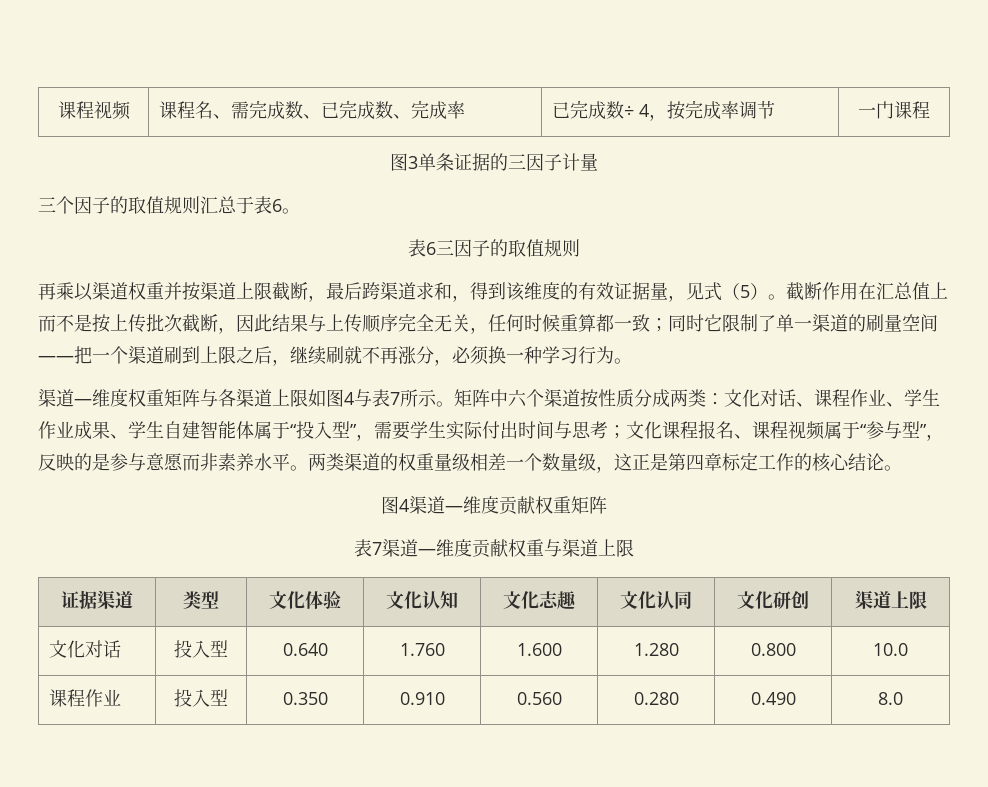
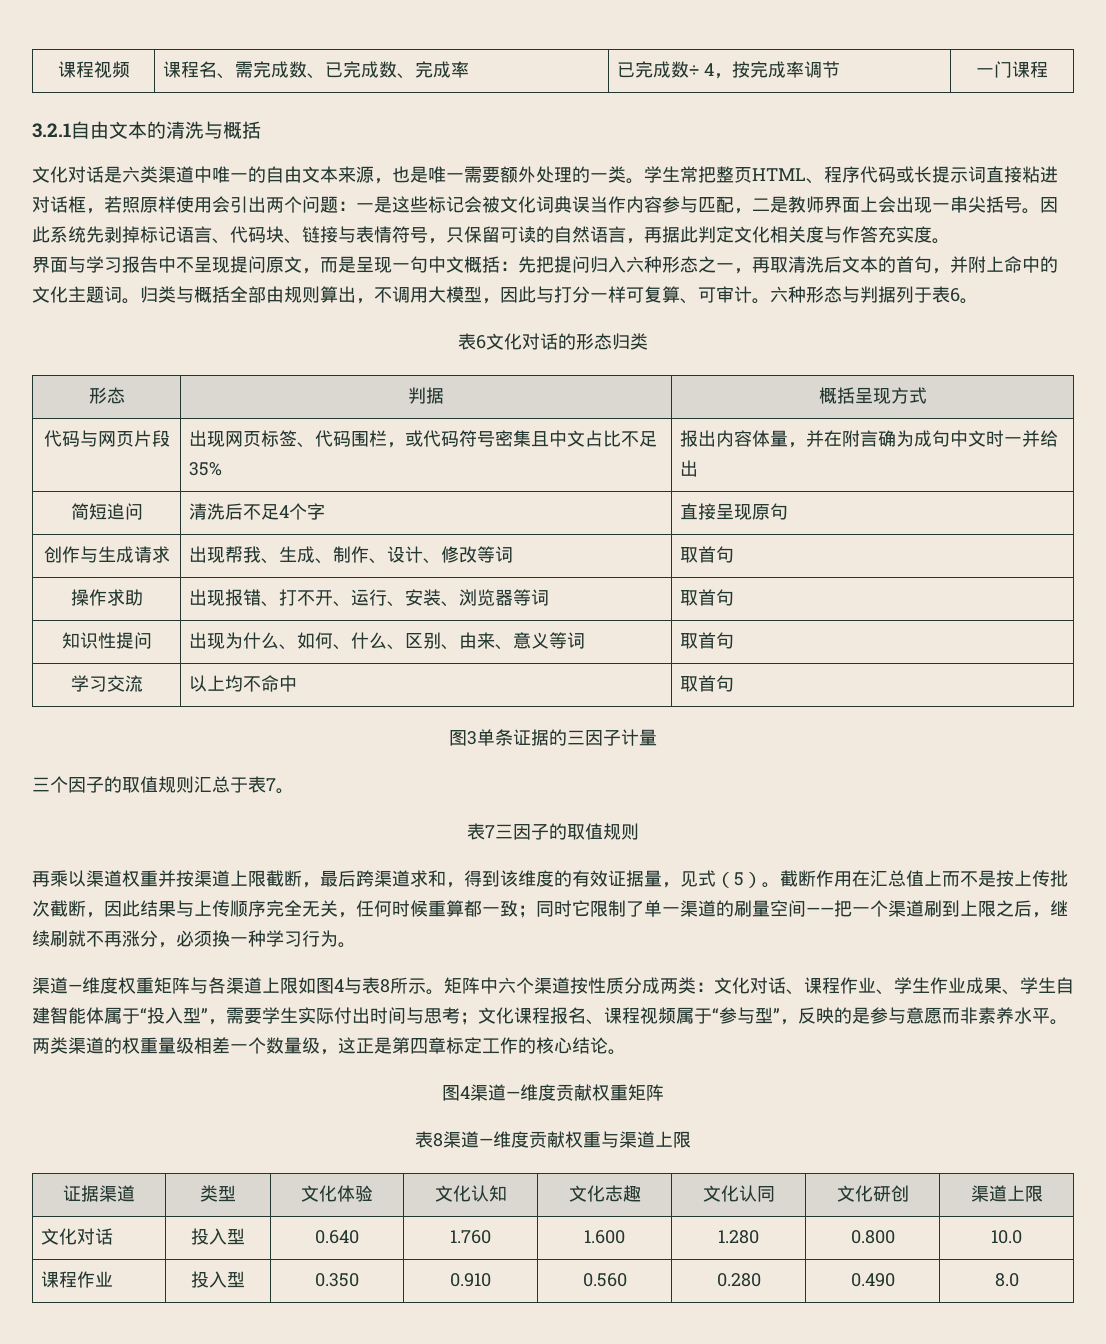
(930, 110) none -> [32,121,261,139] [32,166,1058,184] [32,196,1058,214] [32,226,950,244] [32,256,1058,274] [32,286,978,304] [458,333,648,350] [88,387,125,404] [408,387,444,404] [818,387,927,404] [43,430,170,447] [188,430,657,448] [188,462,222,476] [679,430,1058,448] [679,460,698,477] [70,503,143,520] [188,503,325,520] [679,503,788,520] [43,546,170,563] [188,546,513,564] [679,546,734,563] [70,589,143,606] [188,589,549,607] [679,589,734,606] [61,632,152,649] [188,632,585,650] [679,632,734,649] [70,675,143,692] [188,675,297,692] [679,675,734,692] // 3.2.1自由文本的清洗与概括 // 文化对话是六类渠道中唯一的自由文本来源，也是唯一需要额外处理的一类。学生常把整页HTML、程序代码或长提示词直接粘进对话框，若照原样使用会引出两个问题：一是这些标记会被文化词典误当作内容参与匹配，二是教师界面上会出现一串尖括号。因此系统先剥掉标记语言、代码块、链接与表情符号，只保留可读的自然语言，再据此判定文化相关度与作答充实度。 // 界面与学习报告中不呈现提问原文，而是呈现一句中文概括：先把提问归入六种形态之一，再取清洗后文本的首句，并附上命中的文化主题词。归类与概括全部由规则算出，不调用大模型，因此与打分一样可复算、可审计。六种形态与判据列于表6。 // 表6文化对话的形态归类 // 形态 | 判据 | 概括呈现方式 // 代码与网页片段 | 出现网页标签、代码围栏，或代码符号密集且中文占比不足35% | 报出内容体量，并在附言确为成句中文时一并给出 // 简短追问 | 清洗后不足4个字 | 直接呈现原句 // 创作与生成请求 | 出现帮我、生成、制作、设计、修改等词 | 取首句 // 操作求助 | 出现报错、打不开、运行、安装、浏览器等词 | 取首句 // 知识性提问 | 出现为什么、如何、什么、区别、由来、意义等词 | 取首句 // 学习交流 | 以上均不命中 | 取首句
[272,199,300,214] [408,239,436,257] 6。 // 表6 -> [266,778,294,794] [467,823,495,840] 7。 // 表7
[390,392,400,405] 7 -> [380,979,390,993] 8
[372,542,382,555] 7 -> [433,1133,443,1147] 8

